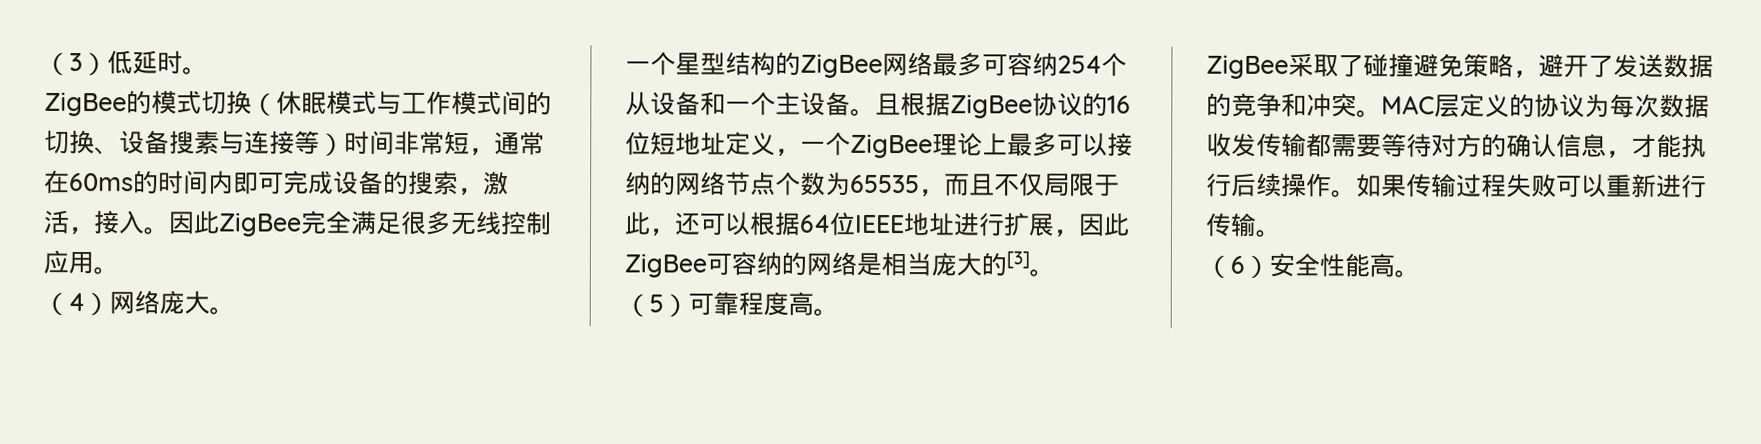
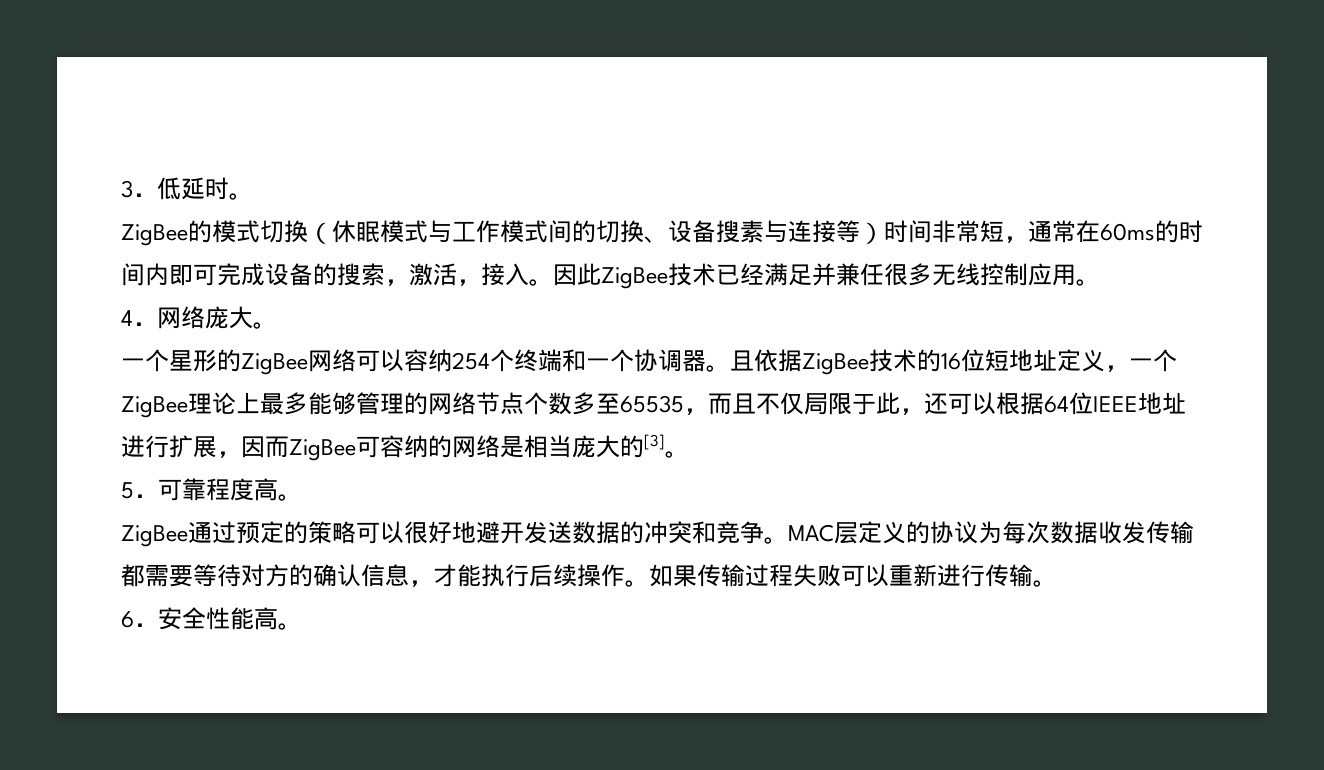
[44,52,108,76] （3） -> [121,180,157,198] 3．
[300,210,402,235] 完全满足 -> [668,263,884,286] 技术已经满足并兼任
[43,292,110,316] （4） -> [121,310,157,326] 4．
[700,51,776,76] 型结构 -> [193,349,217,372] 形
[932,52,1008,77] 最多可 -> [356,349,404,372] 可以
[625,91,1083,119] 从设备和一个主设备。且根据ZigBee协议 -> [514,349,917,375] 终端和一个协调器。且依据ZigBee技术
[1057,132,1133,157] [625,171,651,196] 可以接纳 -> [308,392,404,415] 能够管理
[825,171,851,196] 为 -> [572,392,620,415] 多至
[1103,212,1130,236] 此 -> [265,436,289,458] 而
[624,294,689,317] （5） -> [121,482,158,499] 5．
[1288,52,1714,79] [1206,92,1357,118] 采取了碰撞避免策略，避开了发送数据的竞争和冲突 -> [188,521,764,544] 通过预定的策略可以很好地避开发送数据的冲突和竞争
[1205,255,1270,278] （6） -> [121,611,158,628] 6．

